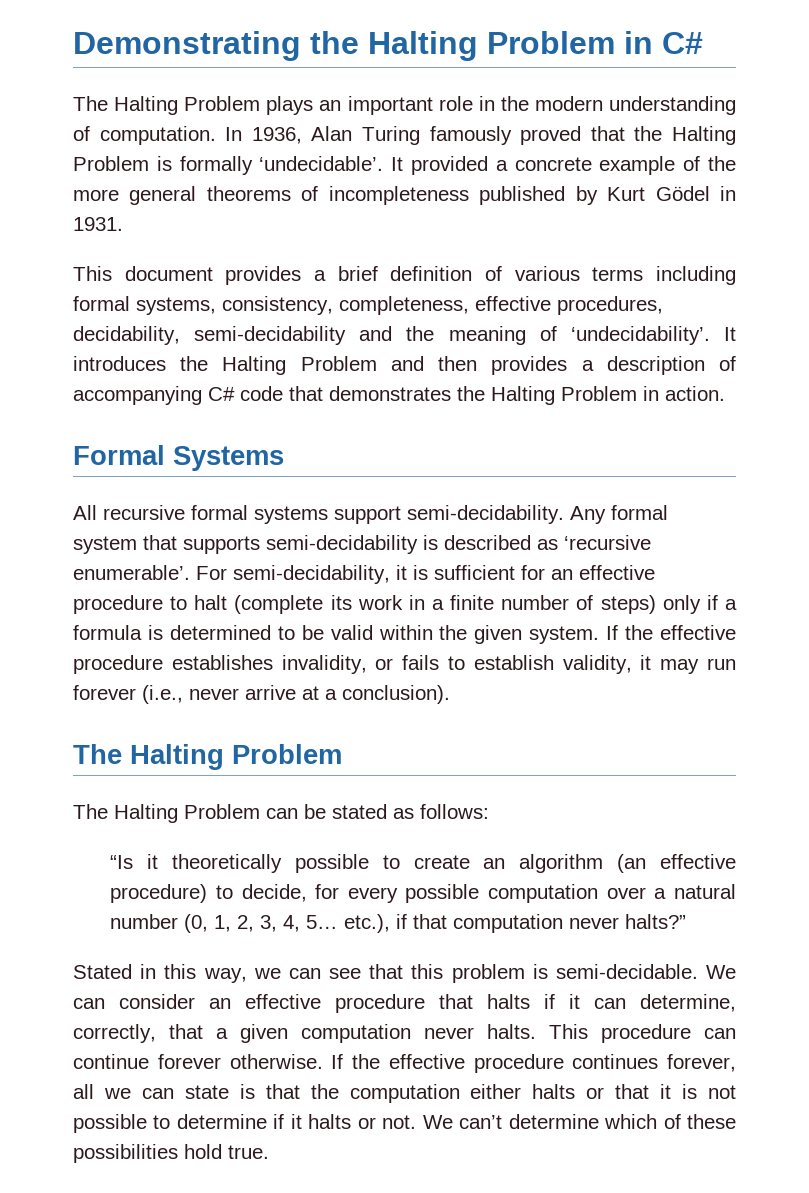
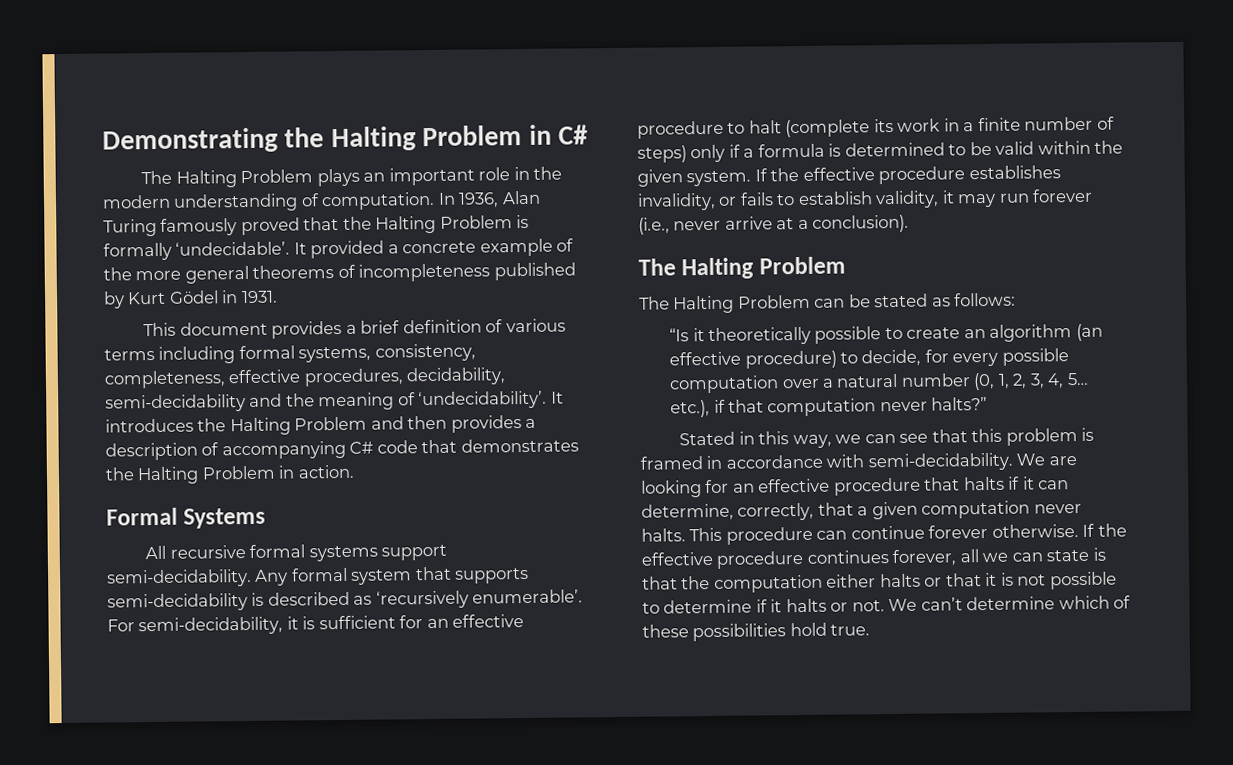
[564,535,651,550] ‘recursive -> [375,590,469,609] ‘recursively
[555,964,737,979] [73,994,195,1009] semi-decidable. We can consider -> [640,452,1077,472] [641,479,730,498] framed in accordance with semi-decidability. We are looking for

